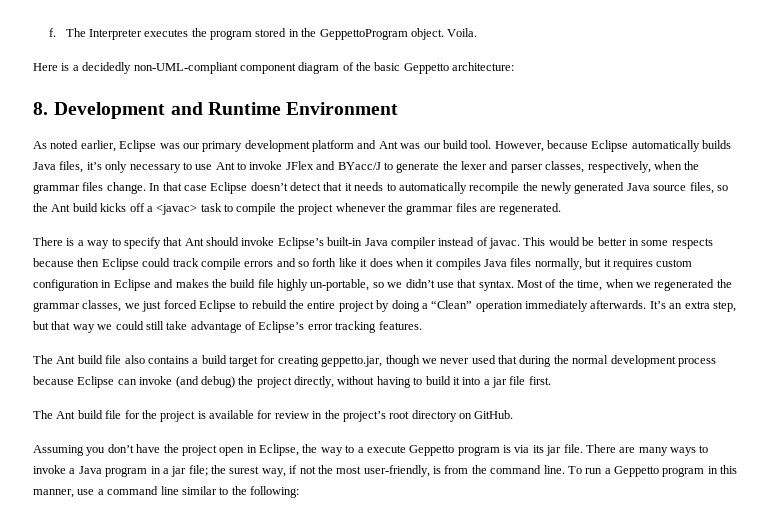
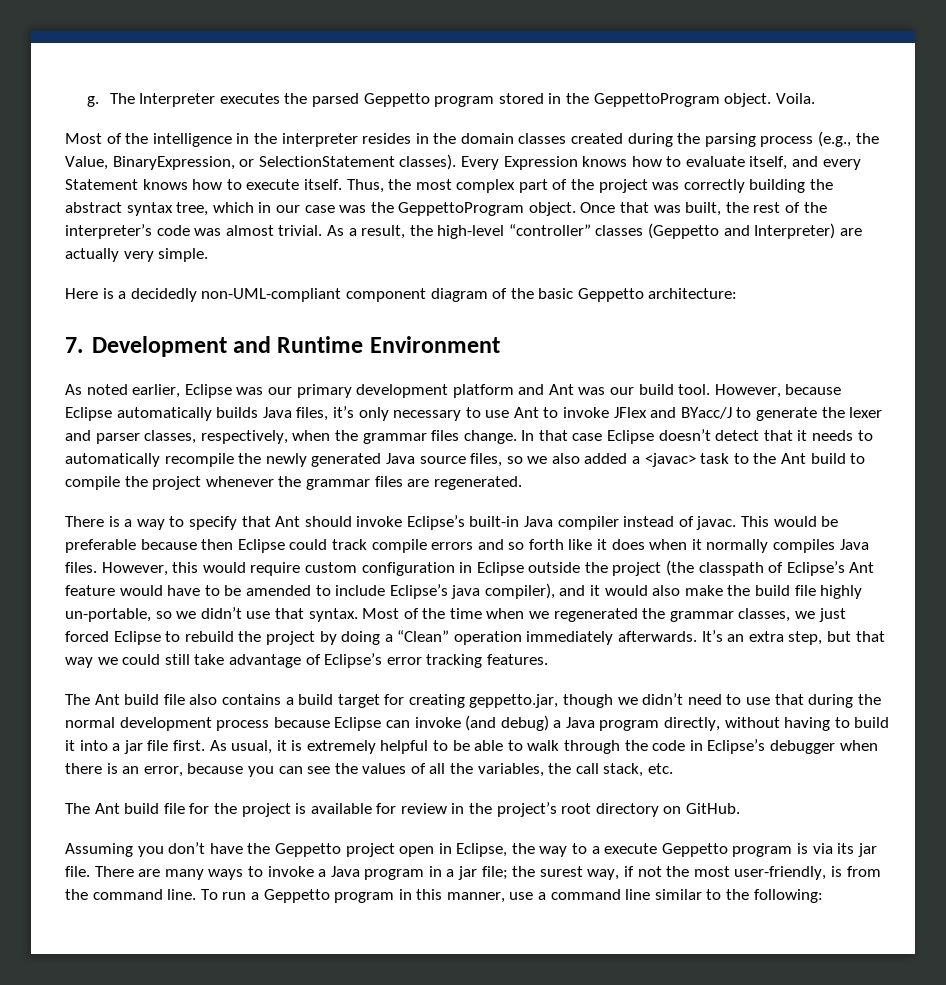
[49,28,57,37] f. -> [87,96,100,107] g.
(207, 32) none -> [312,93,430,107] parsed Geppetto
(478, 32) none -> [65,131,879,147] [65,154,861,170] [65,179,834,193] [65,202,827,216] [65,223,862,239] [65,248,209,262] // Most of the intelligence in the interpreter resides in the domain classes created during the parsing process (e.g., the Value, BinaryExpression, or SelectionStatement classes). Every Expression knows how to evaluate itself, and every Statement knows how to execute itself. Thus, the most complex part of the project was correctly building the abstract syntax tree, which in our case was the GeppettoProgram object. Once that was built, the rest of the interpreter’s code was almost trivial. As a result, the high-level “controller” classes (Geppetto and Interpreter) are actually very simple.
[33,102,48,115] 8. -> [65,337,83,353] 7.
[33,203,222,215] the Ant build kicks off a <javac> task -> [527,453,846,467] we also added a <javac> task to the Ant build
[597,237,713,249] better in some respects -> [65,539,136,553] preferable
(434, 263) none -> [706,539,769,553] normally
[510,258,693,270] [33,279,209,291] files normally, but it requires custom configuration in Eclipse and makes -> [65,560,875,576] [65,583,723,599] files. However, this would require custom configuration in Eclipse outside the project (the classpath of Eclipse’s Ant feature would have to be amended to include Eclipse’s java compiler), and it would also make
[577,280,603,291] time, -> [449,608,482,619] time
[307,301,336,309] entire -> (262, 636) none
[440,355,496,364] never used -> [642,693,771,705] didn’t need to use
[238,376,292,388] the project -> [553,717,660,731] a Java program
(551, 380) none -> [209,739,878,754] [65,763,674,777] As usual, it is extremely helpful to be able to walk through the code in Eclipse’s debugger when there is an error, because you can see the values of all the variables, the call stack, etc.
(179, 448) none -> [274,843,341,857] Geppetto

